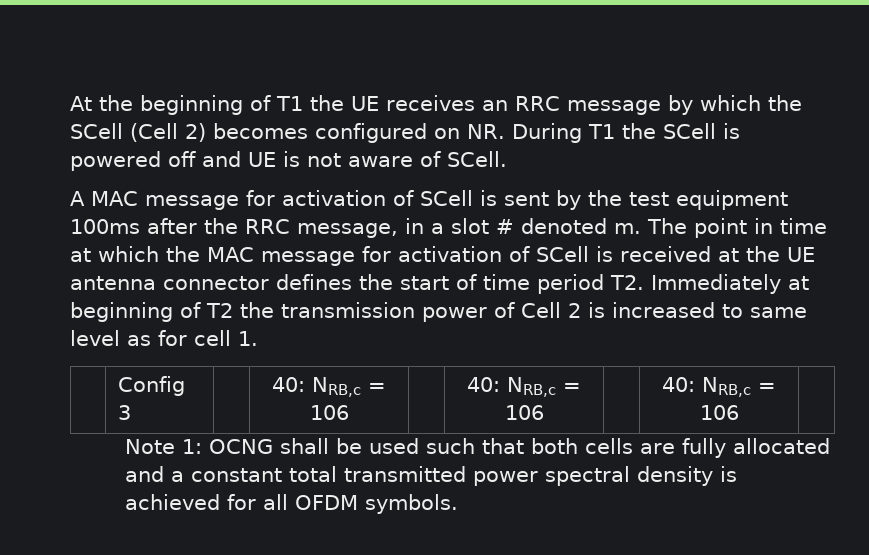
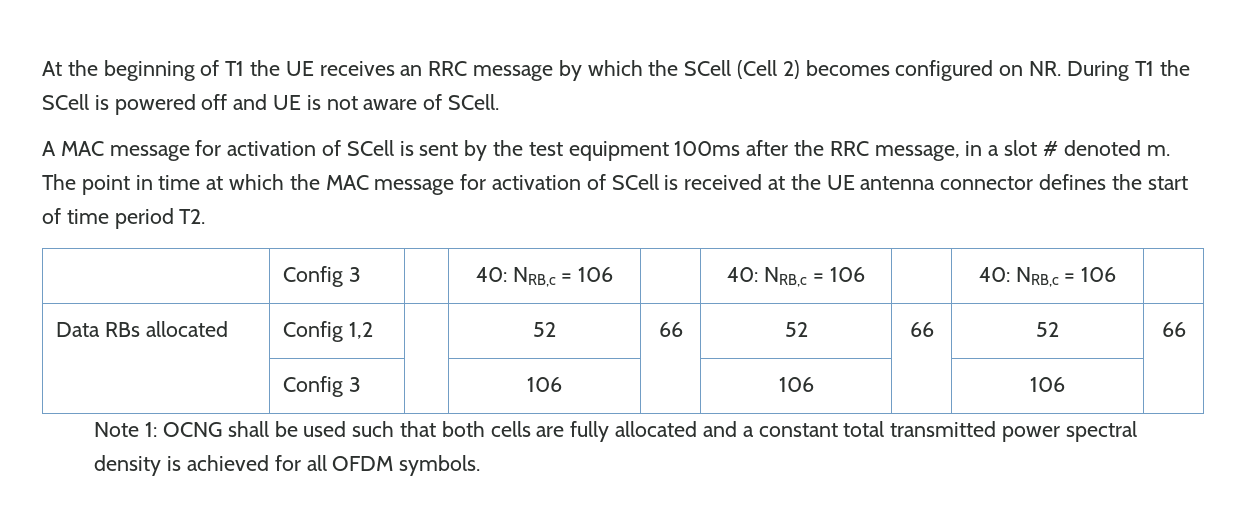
[651,274,809,294] [70,302,807,322] [70,330,258,346] Immediately at beginning of T2 the transmission power of Cell 2 is increased to same level as for cell 1. -> (206, 216) none
(739, 412) none -> [56,321,228,337] [283,321,374,342] [533,322,556,337] [658,322,683,337] [784,322,808,337] [909,322,934,337] [1036,322,1059,337] [1161,322,1186,337] [283,376,362,397] [527,377,562,392] [778,377,814,392] [1030,377,1065,392] // Data RBs allocated | Config 1,2 | | 52 | 66 | 52 | 66 | 52 | 66 // | Config 3 | | 106 | | 106 | | 106 |

